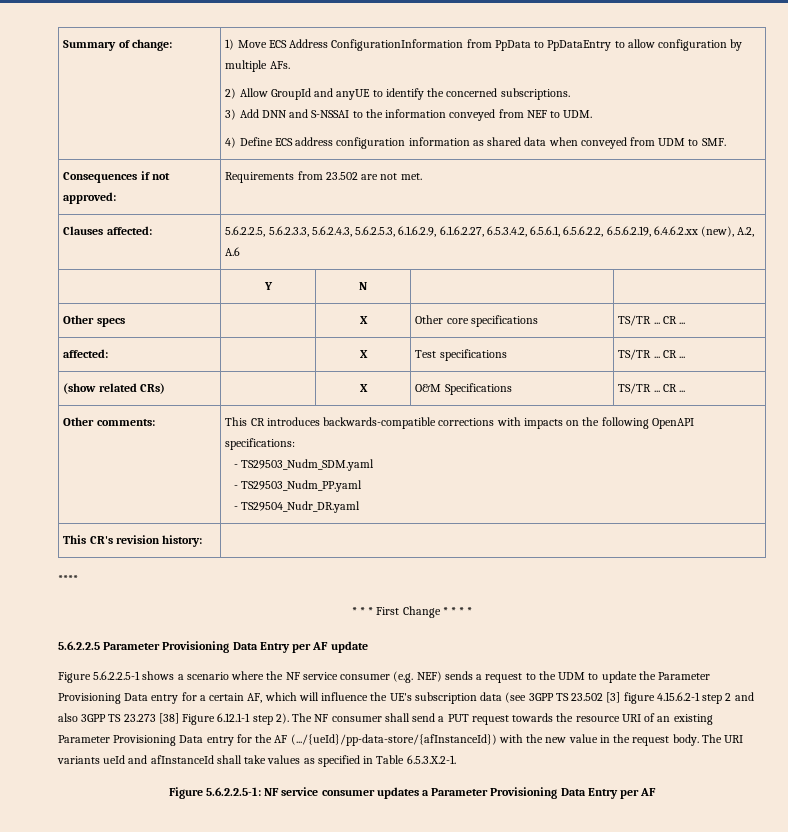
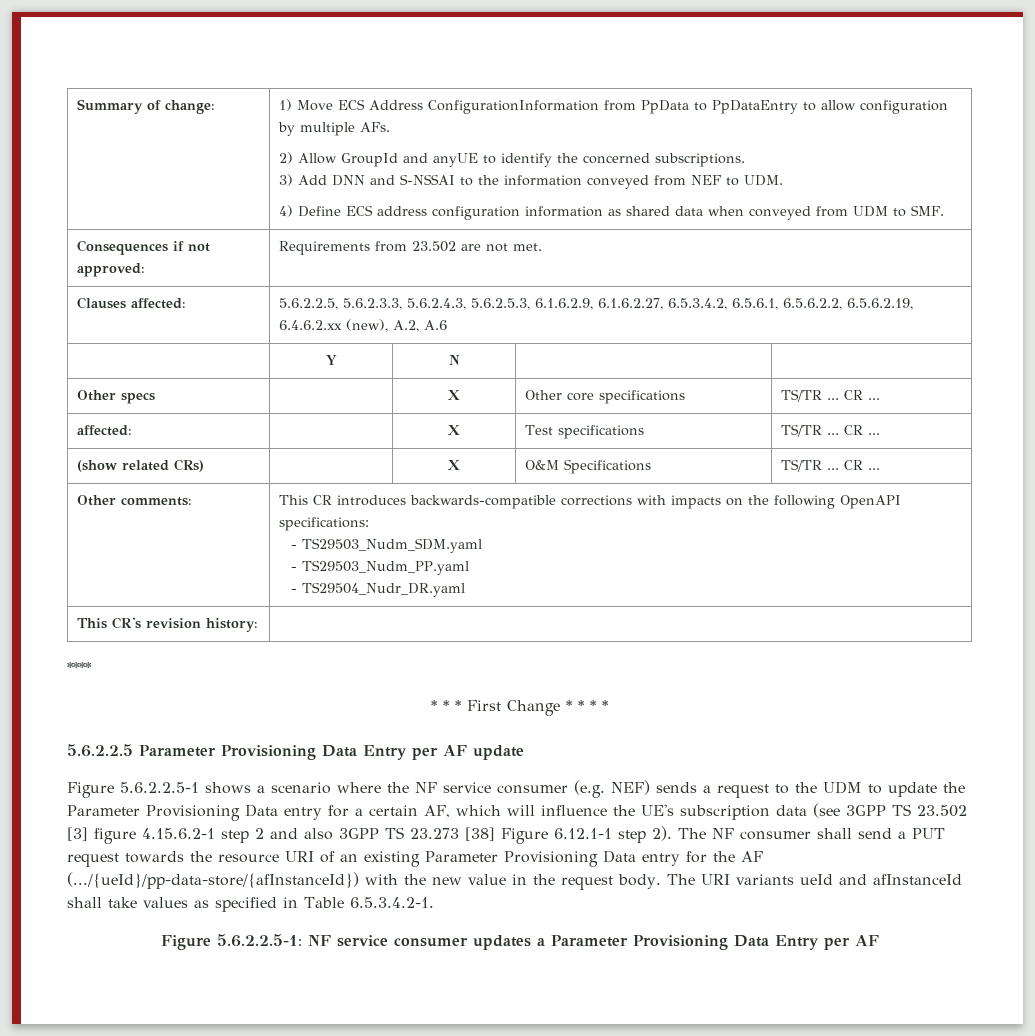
[406,755,456,764] 6.5.3.X.2-1. -> [349,897,434,908] 6.5.3.4.2-1.

